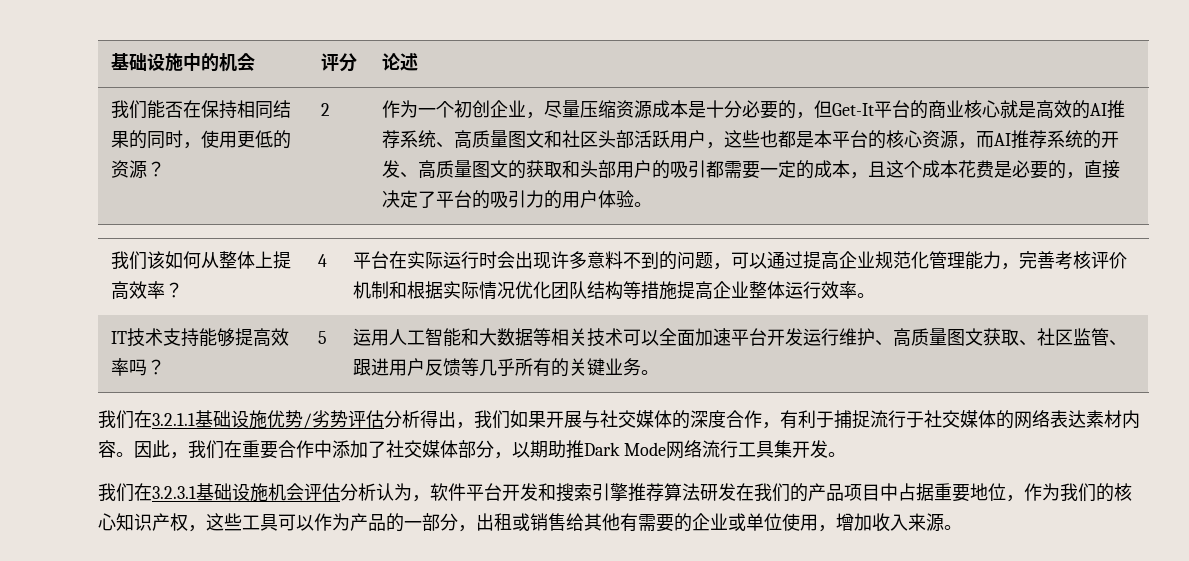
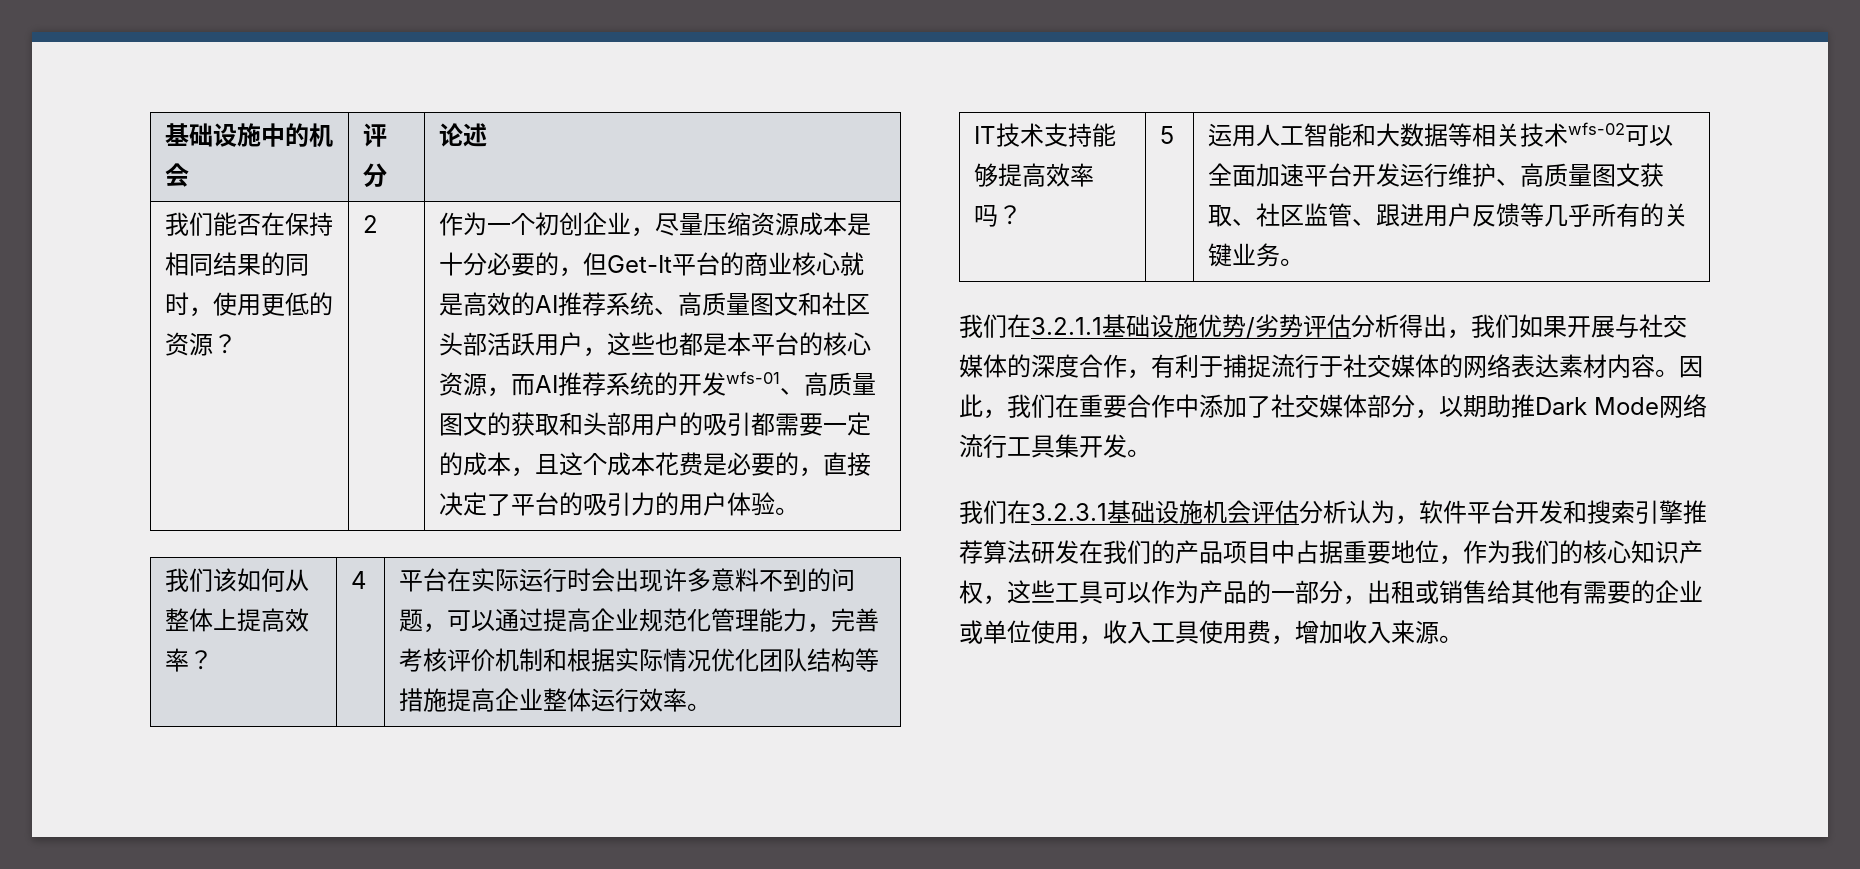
(400, 169) none -> [726,371,781,384] wfs-01
(623, 337) none -> [1568,122,1626,135] wfs-02
(836, 528) none -> [1103,620,1295,645] 收入工具使用费，

